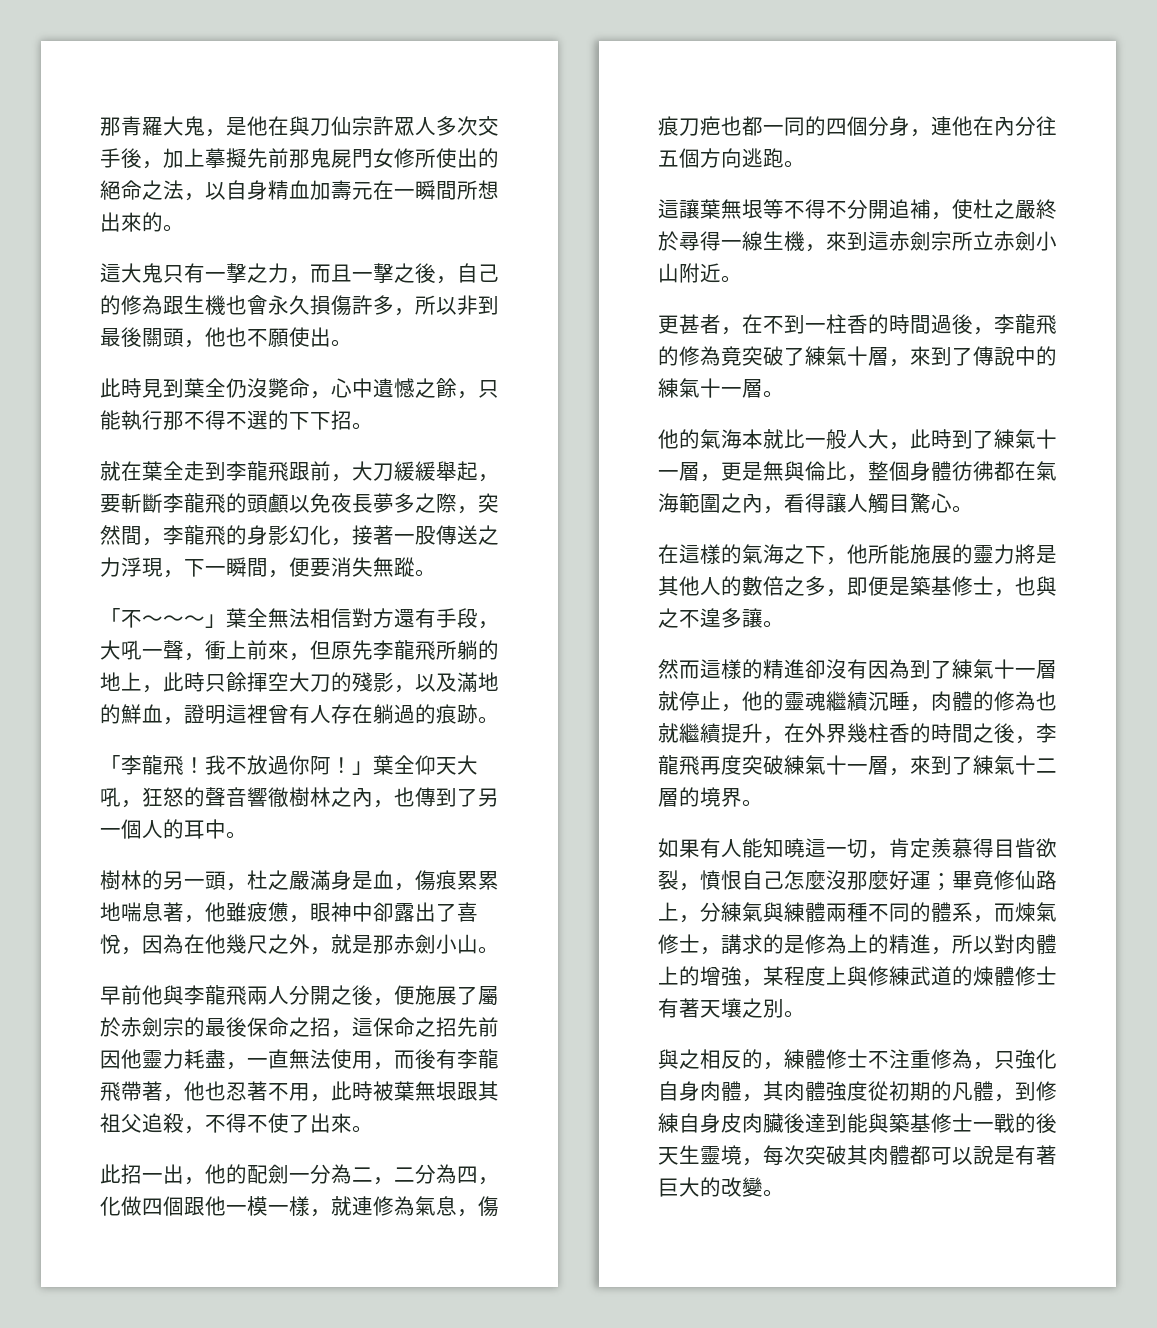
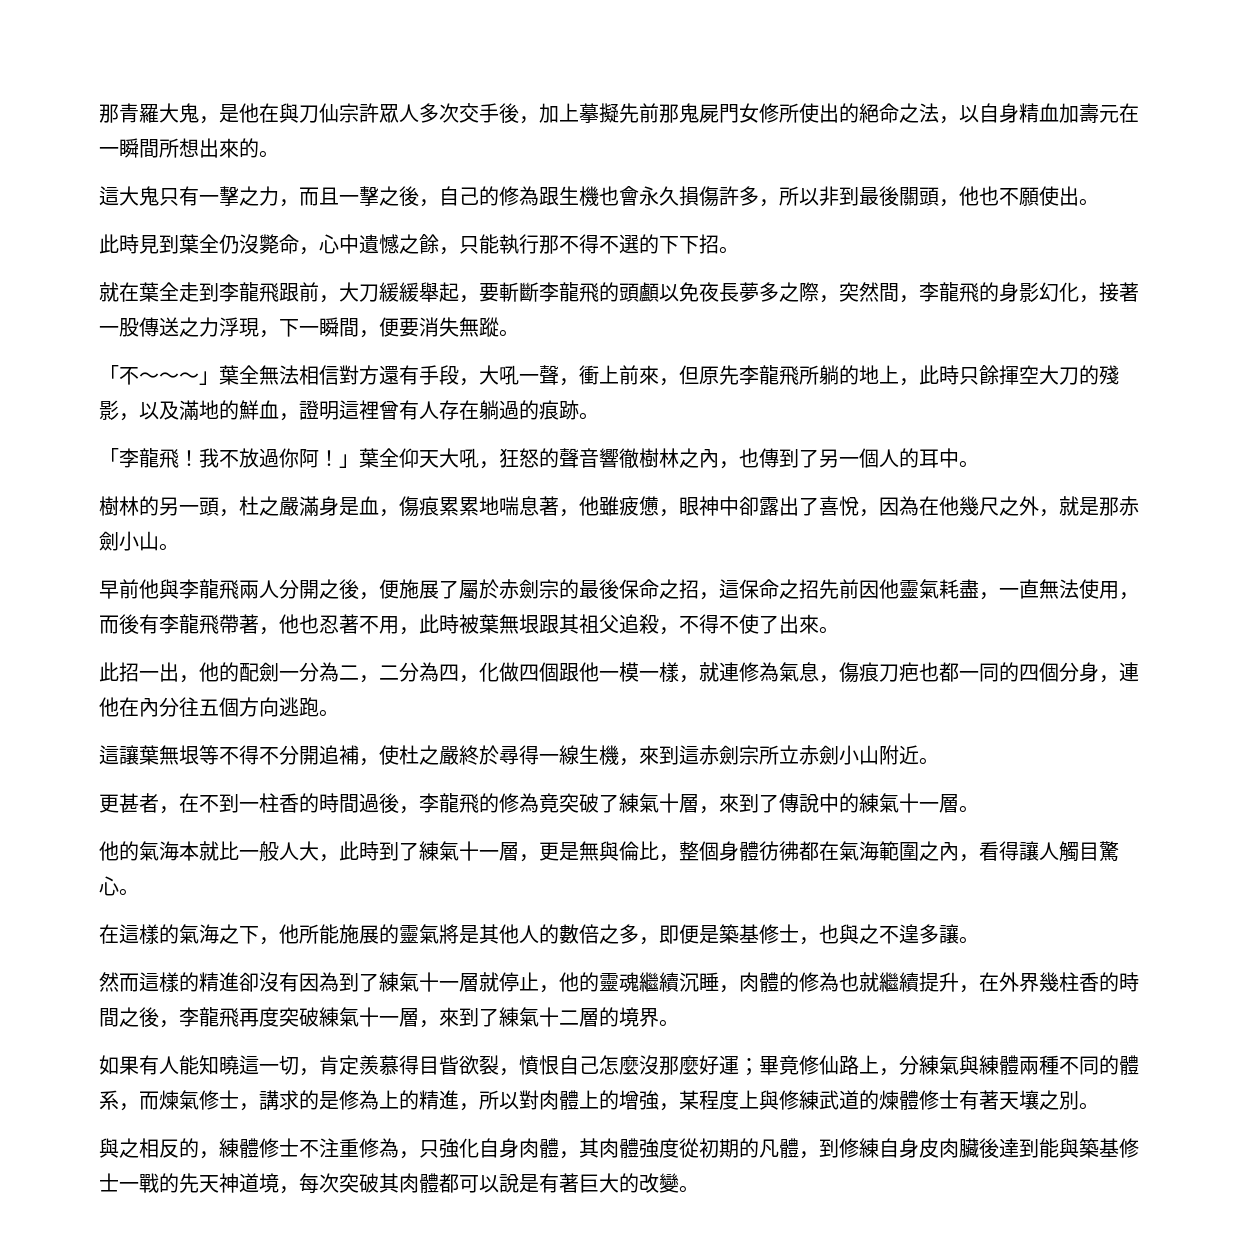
[163,1049,184,1069] 力 -> [919,579,939,599] 氣
[994,544,1015,564] 力 -> [419,924,439,944] 氣
[1036,1113,1057,1133] [658,1145,721,1165] 後天生靈 -> [179,1173,259,1193] 先天神道

